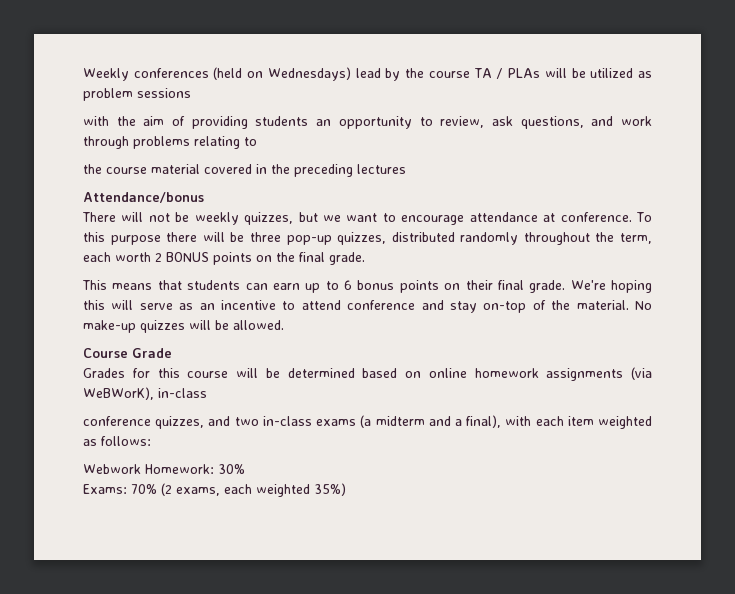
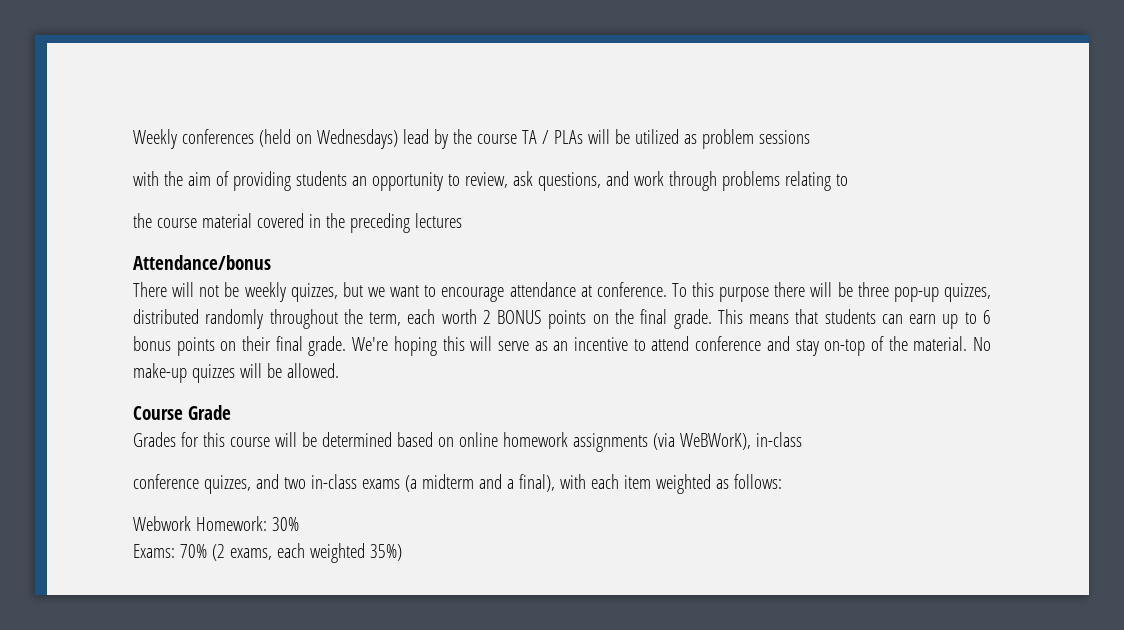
(365, 258) // -> (712, 319) none

